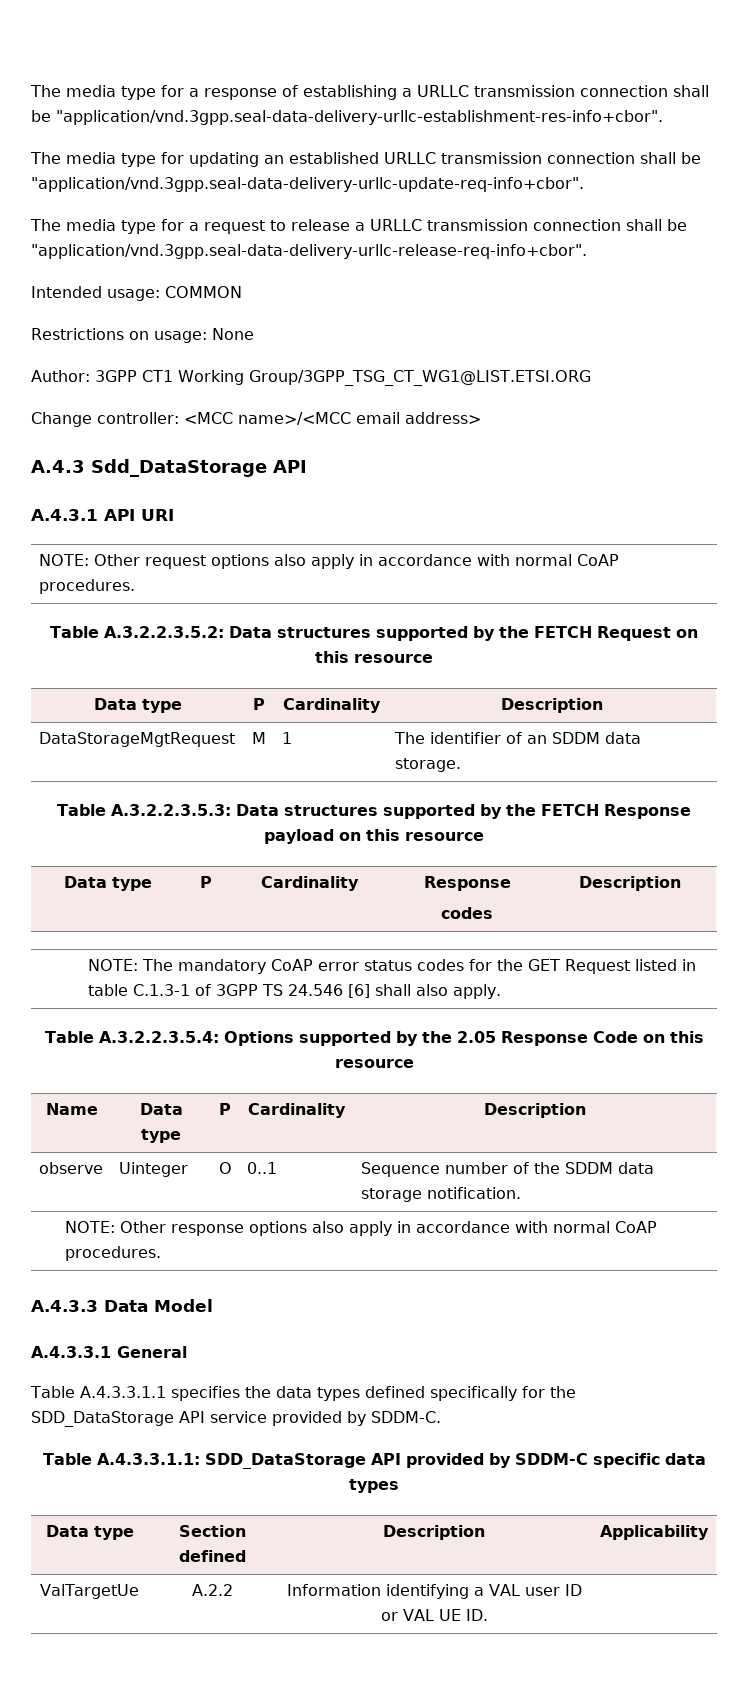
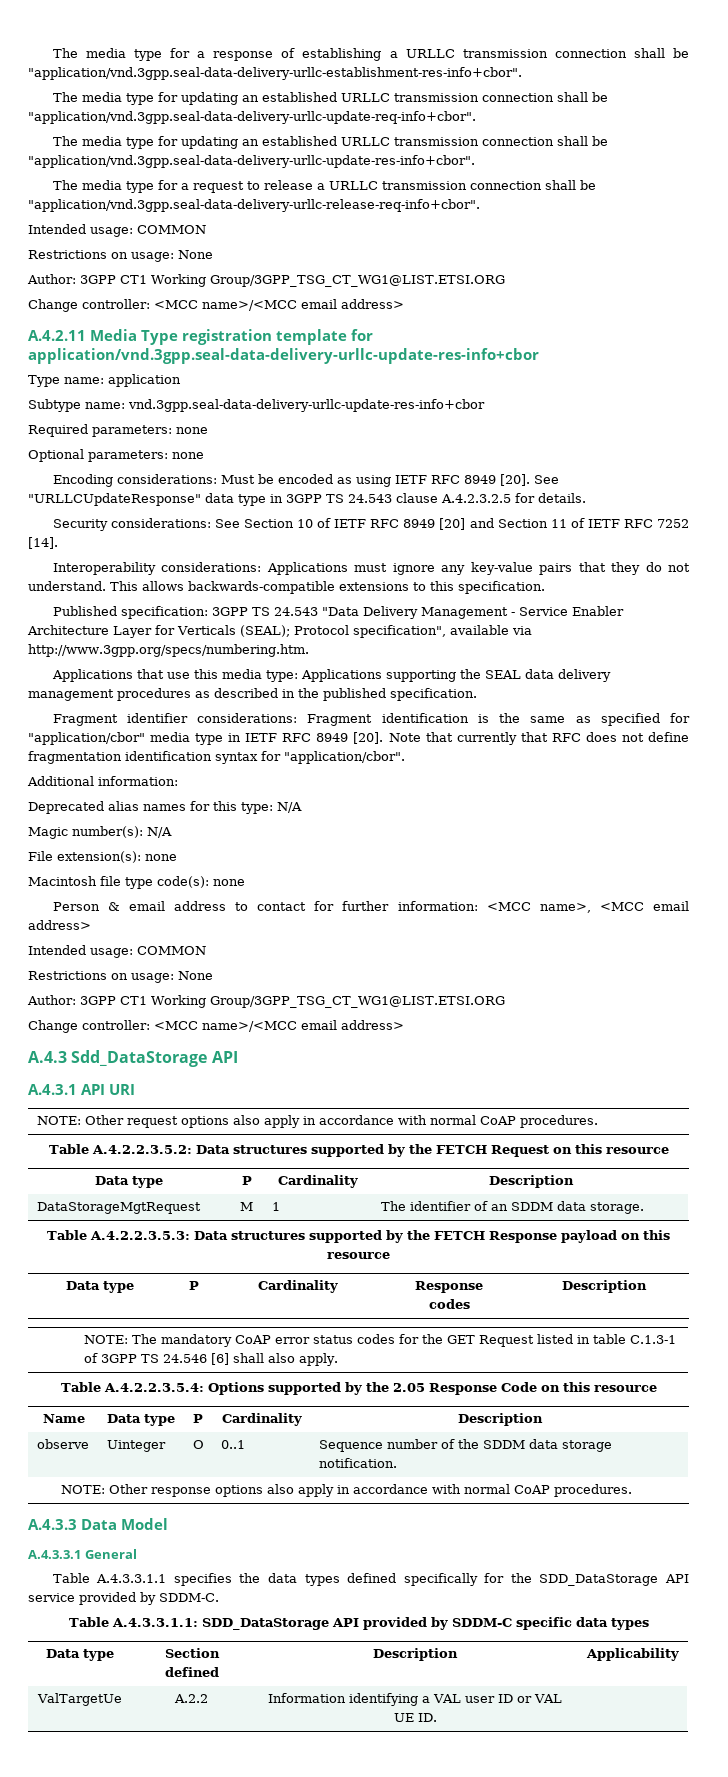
(584, 184) none -> [52,136,608,149] [28,155,475,168] // The media type for updating an established URLLC transmission connection shall be "application/vnd.3gpp.seal-data-delivery-urllc-update-res-info+cbor".
(481, 418) none -> [28,329,373,345] [28,348,539,364] [28,374,181,387] [28,399,485,412] [28,424,208,437] [28,449,204,462] [52,474,559,487] [28,493,586,506] [52,518,689,531] [28,537,58,549] [52,562,690,575] [28,581,545,594] [52,606,624,619] [27,625,532,638] [28,644,309,657] [51,669,611,682] [28,688,477,701] [52,713,690,726] [28,732,690,745] [28,751,405,764] [27,776,178,786] [28,801,302,814] [28,826,172,839] [28,851,177,863] [28,876,245,889] [52,901,689,913] [28,920,91,930] [28,945,206,958] [28,971,213,983] [27,995,505,1008] [28,1020,404,1033] // A.4.2.11 Media Type registration template for application/vnd.3gpp.seal-data-delivery-urllc-update-res-info+cbor // Type name: application // Subtype name: vnd.3gpp.seal-data-delivery-urllc-update-res-info+cbor // Required parameters: none // Optional parameters: none // Encoding considerations: Must be encoded as using IETF RFC 8949 [20]. See "URLLCUpdateResponse" data type in 3GPP TS 24.543 clause A.4.2.3.2.5 for details. // Security considerations: See Section 10 of IETF RFC 8949 [20] and Section 11 of IETF RFC 7252 [14]. // Interoperability considerations: Applications must ignore any key-value pairs that they do not understand. This allows backwards-compatible extensions to this specification. // Published specification: 3GPP TS 24.543 "Data Delivery Management - Service Enabler Architecture Layer for Verticals (SEAL); Protocol specification", available via http://www.3gpp.org/specs/numbering.htm. // Applications that use this media type: Applications supporting the SEAL data delivery management procedures as described in the published specification. // Fragment identifier considerations: Fragment identification is the same as specified for "application/cbor" media type in IETF RFC 8949 [20]. Note that currently that RFC does not define fragmentation identification syntax for "application/cbor". // Additional information: // Deprecated alias names for this type: N/A // Magic number(s): N/A // File extension(s): none // Macintosh file type code(s): none // Person & email address to contact for further information: <MCC name>, <MCC email address> // Intended usage: COMMON // Restrictions on usage: None // Author: 3GPP CT1 Working Group/3GPP_TSG_CT_WG1@LIST.ETSI.ORG // Change controller: <MCC name>/<MCC email address>
[103,626,224,638] A.3.2.2.3.5.2: -> [91,1145,192,1154] A.4.2.2.3.5.2:
[110,804,231,816] A.3.2.2.3.5.3: -> [89,1231,190,1240] A.4.2.2.3.5.3:
[98,1031,219,1043] A.3.2.2.3.5.4: -> [103,1383,204,1392] A.4.2.2.3.5.4:

